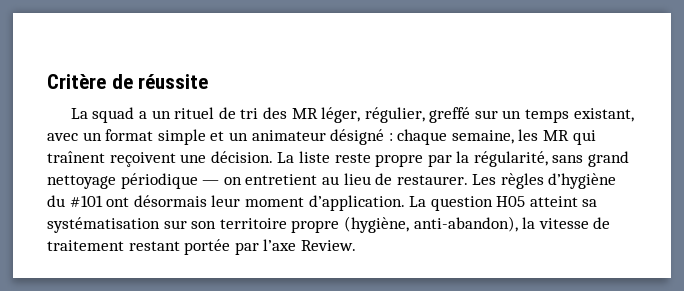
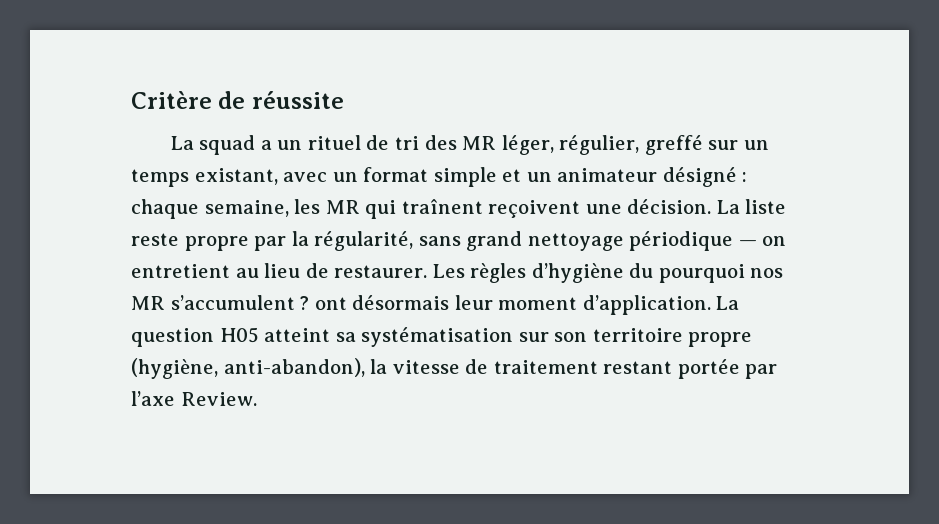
[69,195,103,207] #101 -> [658,264,784,283] [131,295,310,310] pourquoi nos MR s’accumulent ?

